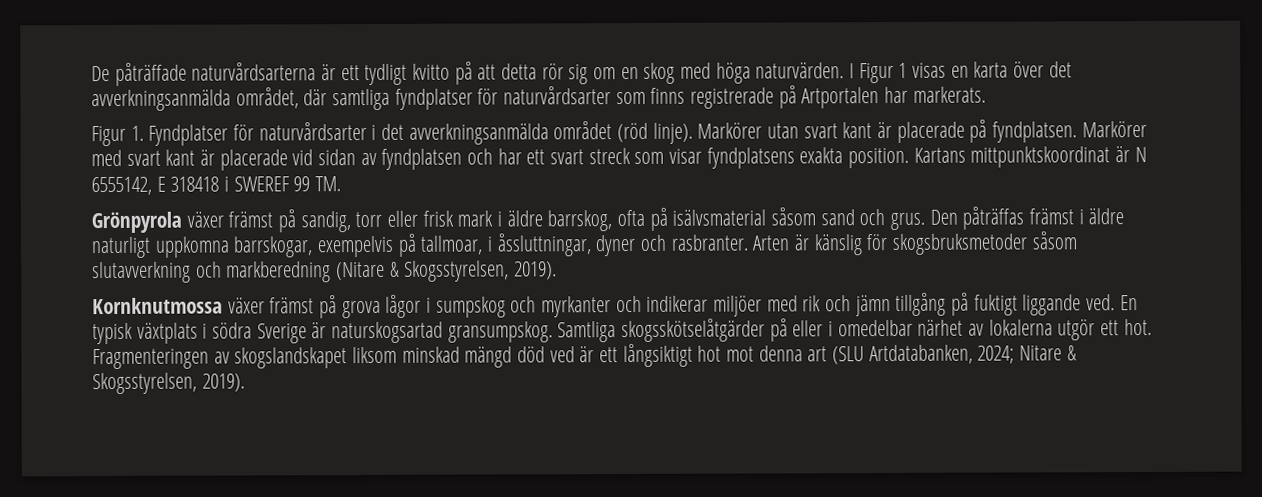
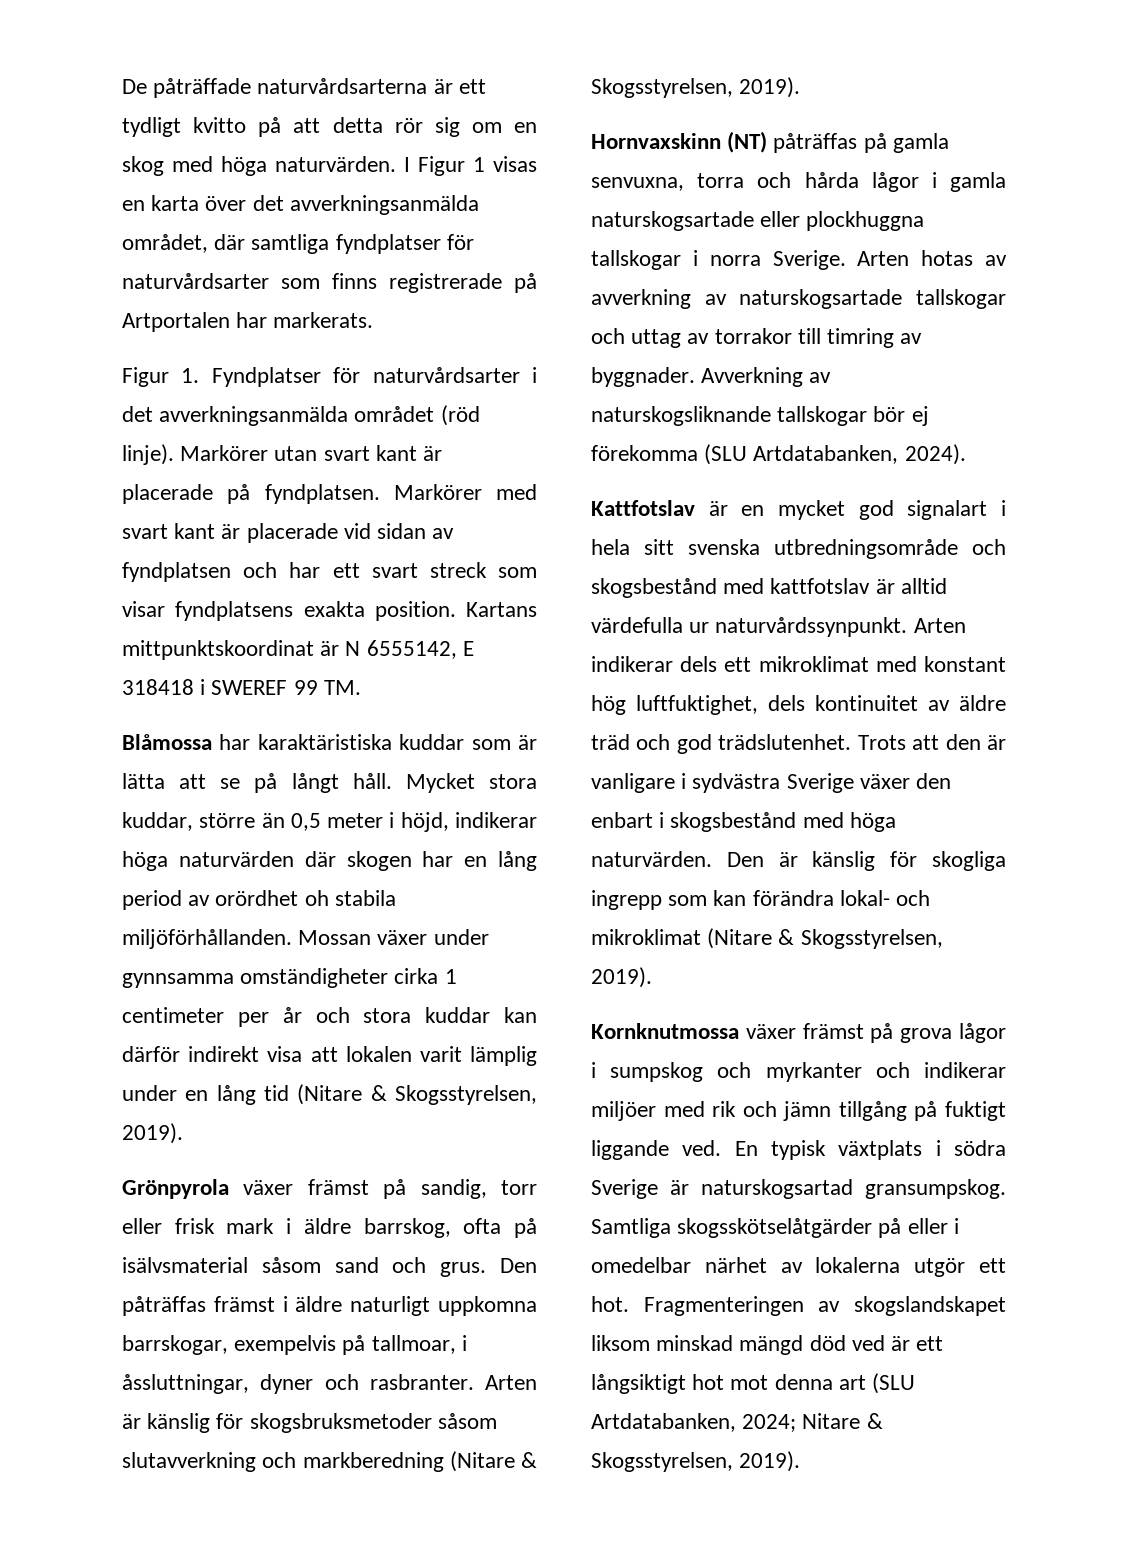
(342, 184) none -> [122,734,537,750] [122,773,537,793] [122,812,537,832] [122,851,537,871] [122,890,396,910] [122,929,489,949] [122,968,457,988] [122,1007,537,1027] [122,1046,537,1066] [122,1084,537,1105] [122,1123,183,1144] // Blåmossa har karaktäristiska kuddar som är lätta att se på långt håll. Mycket stora kuddar, större än 0,5 meter i höjd, indikerar höga naturvärden där skogen har en lång period av orördhet oh stabila miljöförhållanden. Mossan växer under gynnsamma omständigheter cirka 1 centimeter per år och stora kuddar kan därför indirekt visa att lokalen varit lämplig under en lång tid (Nitare & Skogsstyrelsen, 2019).
(558, 270) none -> [591,131,949,153] [591,172,1006,192] [591,211,925,231] [591,250,1007,270] [591,289,1006,309] [591,328,923,348] [591,367,832,387] [591,406,929,426] [591,444,966,465] [591,500,1006,520] [591,539,1006,559] [591,578,947,598] [591,617,966,637] [591,656,1006,672] [591,695,1006,715] [591,734,1006,754] [591,773,952,793] [591,812,896,832] [591,851,1006,871] [591,890,931,910] [591,928,943,949] [591,967,652,988] // Hornvaxskinn (NT) påträffas på gamla senvuxna, torra och hårda lågor i gamla naturskogsartade eller plockhuggna tallskogar i norra Sverige. Arten hotas av avverkning av naturskogsartade tallskogar och uttag av torrakor till timring av byggnader. Avverkning av naturskogsliknande tallskogar bör ej förekomma (SLU Artdatabanken, 2024). // Kattfotslav är en mycket god signalart i hela sitt svenska utbredningsområde och skogsbestånd med kattfotslav är alltid värdefulla ur naturvårdssynpunkt. Arten indikerar dels ett mikroklimat med konstant hög luftfuktighet, dels kontinuitet av äldre träd och god trädslutenhet. Trots att den är vanligare i sydvästra Sverige växer den enbart i skogsbestånd med höga naturvärden. Den är känslig för skogliga ingrepp som kan förändra lokal- och mikroklimat (Nitare & Skogsstyrelsen, 2019).

